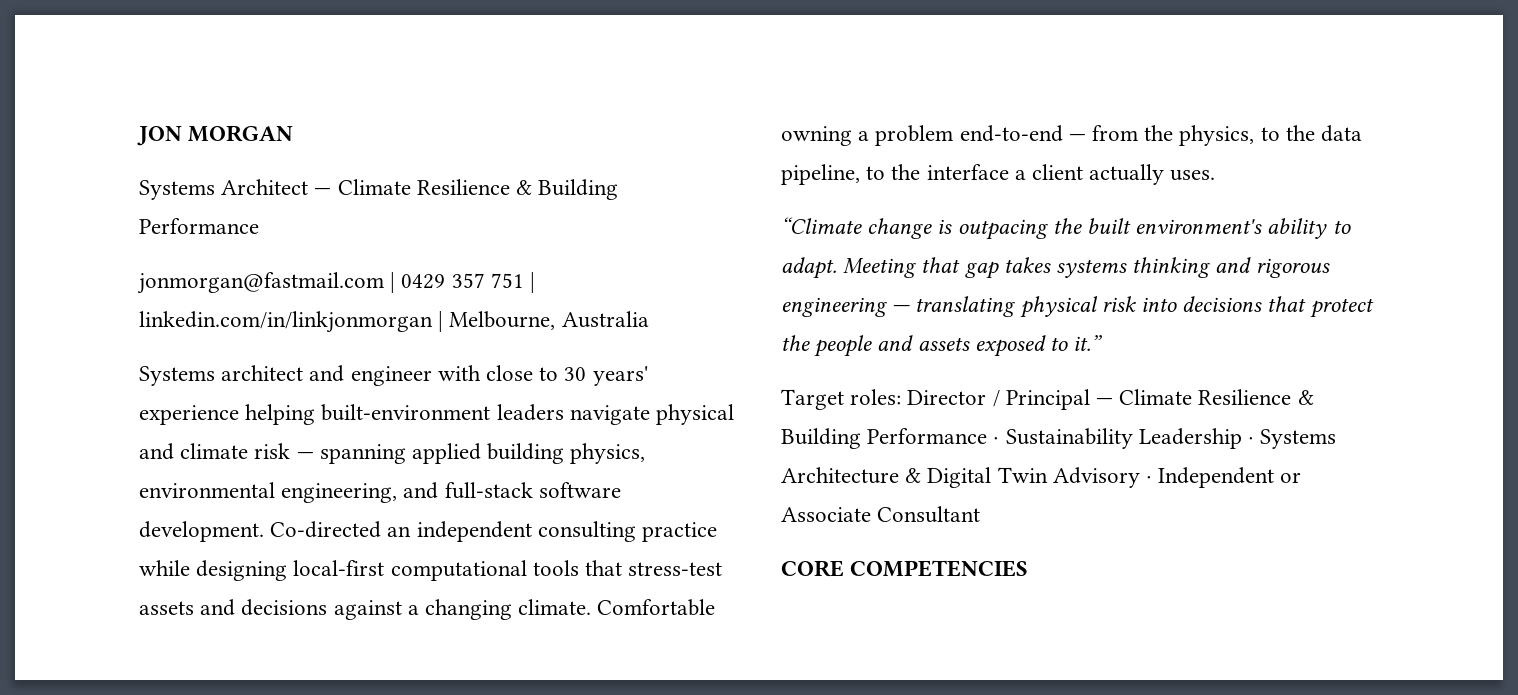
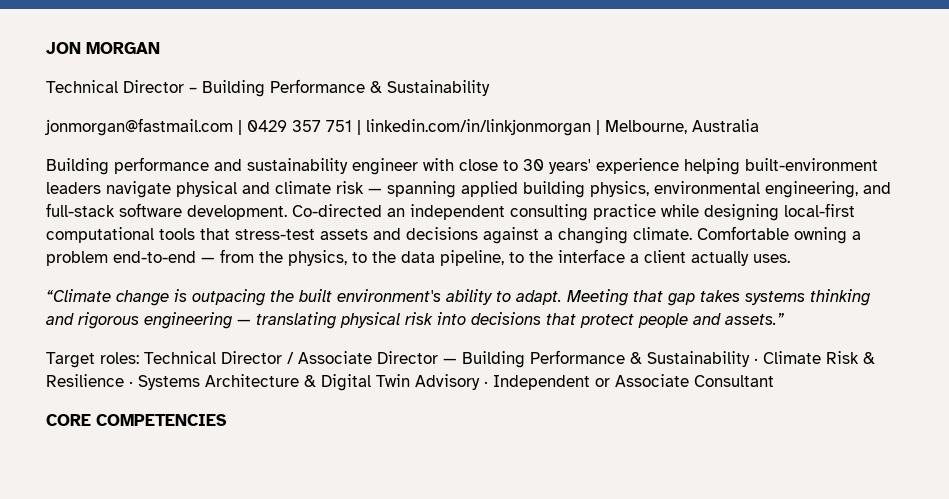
[139,179,619,200] [139,218,259,234] Systems Architect — Climate Resilience & Building Performance -> [46,79,490,97] Technical Director – Building Performance & Sustainability
[139,365,345,386] Systems architect and -> [46,157,348,175] Building performance and sustainability
[781,335,810,351] the -> (634, 321) none
[917,335,1103,357] assets exposed to it.” -> [725,313,784,325] assets.”
(902, 397) none -> [144,351,216,364] Technical
[1005,389,1314,410] [781,428,1242,449] Principal — Climate Resilience & Building Performance · Sustainability Leadership -> [298,350,875,368] [46,374,124,387] Associate Director — Building Performance & Sustainability · Climate Risk & Resilience

